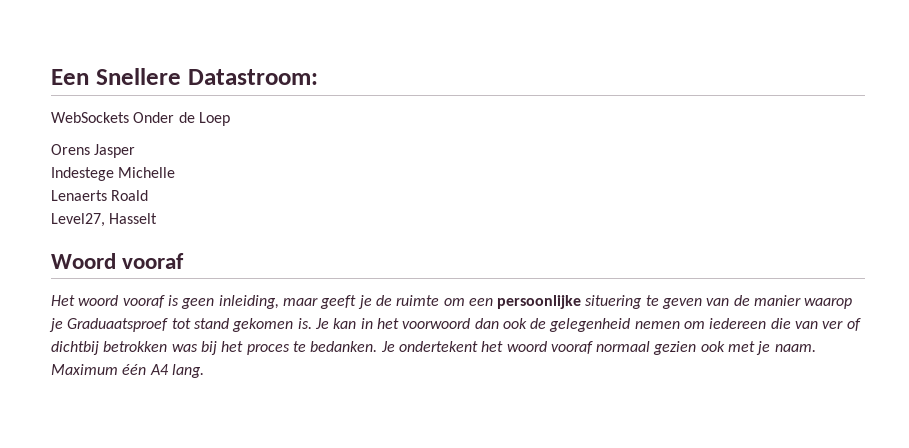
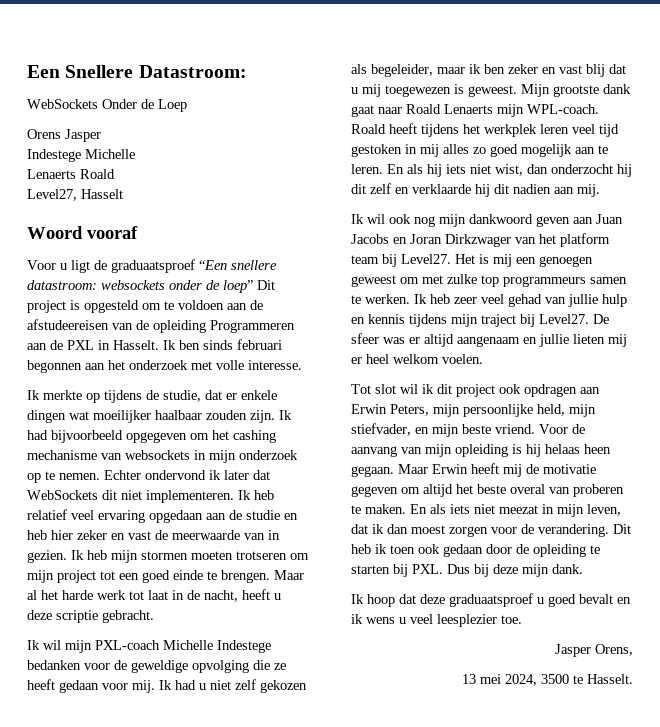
[51,295,853,309] [49,318,861,332] [51,341,816,355] [51,364,204,378] Het woord vooraf is geen inleiding, maar geeft je de ruimte om een persoonlijke situering te geven van de manier waarop je Graduaatsproef tot stand gekomen is. Je kan in het voorwoord dan ook de gelegenheid nemen om iedereen die van ver of dichtbij betrokken was bij het proces te bedanken. Je ondertekent het woord vooraf normaal gezien ook met je naam. Maximum één A4 lang. -> [27,259,277,273] [27,280,275,293] [27,300,263,313] [27,319,295,333] [27,339,282,350] [27,360,302,373] [27,390,277,403] [27,410,292,423] [27,430,276,443] [27,450,298,463] [27,470,270,483] [27,490,274,503] [27,509,298,523] [27,530,280,540] [27,550,309,563] [27,570,304,583] [27,589,281,602] [27,610,154,623] [27,640,271,653] [27,660,286,673] [27,679,307,693] [351,64,626,77] [351,84,631,97] [351,104,599,117] [351,123,619,137] [351,144,608,157] [351,164,632,177] [351,183,600,197] [351,214,623,227] [351,233,610,247] [351,254,593,267] [351,274,627,287] [351,294,627,307] [351,314,609,327] [351,333,627,347] [351,354,483,364] [351,384,600,397] [351,404,596,417] [351,423,585,437] [351,444,611,457] [351,463,596,477] [351,484,624,497] [351,504,621,517] [351,524,631,537] [351,544,600,557] [351,564,583,577] [351,593,631,607] [351,614,522,627] [555,644,633,657] [462,674,633,686] Voor u ligt de graduaatsproef “Een snellere datastroom: websockets onder de loep” Dit project is opgesteld om te voldoen aan de afstudeereisen van de opleiding Programmeren aan de PXL in Hasselt. Ik ben sinds februari begonnen aan het onderzoek met volle interesse. // Ik merkte op tijdens de studie, dat er enkele dingen wat moeilijker haalbaar zouden zijn. Ik had bijvoorbeeld opgegeven om het cashing mechanisme van websockets in mijn onderzoek op te nemen. Echter ondervond ik later dat WebSockets dit niet implementeren. Ik heb relatief veel ervaring opgedaan aan de studie en heb hier zeker en vast de meerwaarde van in gezien. Ik heb mijn stormen moeten trotseren om mijn project tot een goed einde te brengen. Maar al het harde werk tot laat in de nacht, heeft u deze scriptie gebracht. // Ik wil mijn PXL-coach Michelle Indestege bedanken voor de geweldige opvolging die ze heeft gedaan voor mij. Ik had u niet zelf gekozen als begeleider, maar ik ben zeker en vast blij dat u mij toegewezen is geweest. Mijn grootste dank gaat naar Roald Lenaerts mijn WPL-coach. Roald heeft tijdens het werkplek leren veel tijd gestoken in mij alles zo goed mogelijk aan te leren. En als hij iets niet wist, dan onderzocht hij dit zelf en verklaarde hij dit nadien aan mij. // Ik wil ook nog mijn dankwoord geven aan Juan Jacobs en Joran Dirkzwager van het platform team bij Level27. Het is mij een genoegen geweest om met zulke top programmeurs samen te werken. Ik heb zeer veel gehad van jullie hulp en kennis tijdens mijn traject bij Level27. De sfeer was er altijd aangenaam en jullie lieten mij er heel welkom voelen. // Tot slot wil ik dit project ook opdragen aan Erwin Peters, mijn persoonlijke held, mijn stiefvader, en mijn beste vriend. Voor de aanvang van mijn opleiding is hij helaas heen gegaan. Maar Erwin heeft mij de motivatie gegeven om altijd het beste overal van proberen te maken. En als iets niet meezat in mijn leven, dat ik dan moest zorgen voor de verandering. Dit heb ik toen ook gedaan door de opleiding te starten bij PXL. Dus bij deze mijn dank. // Ik hoop dat deze graduaatsproef u goed bevalt en ik wens u veel leesplezier toe. // Jasper Orens, // 13 mei 2024, 3500 te Hasselt.

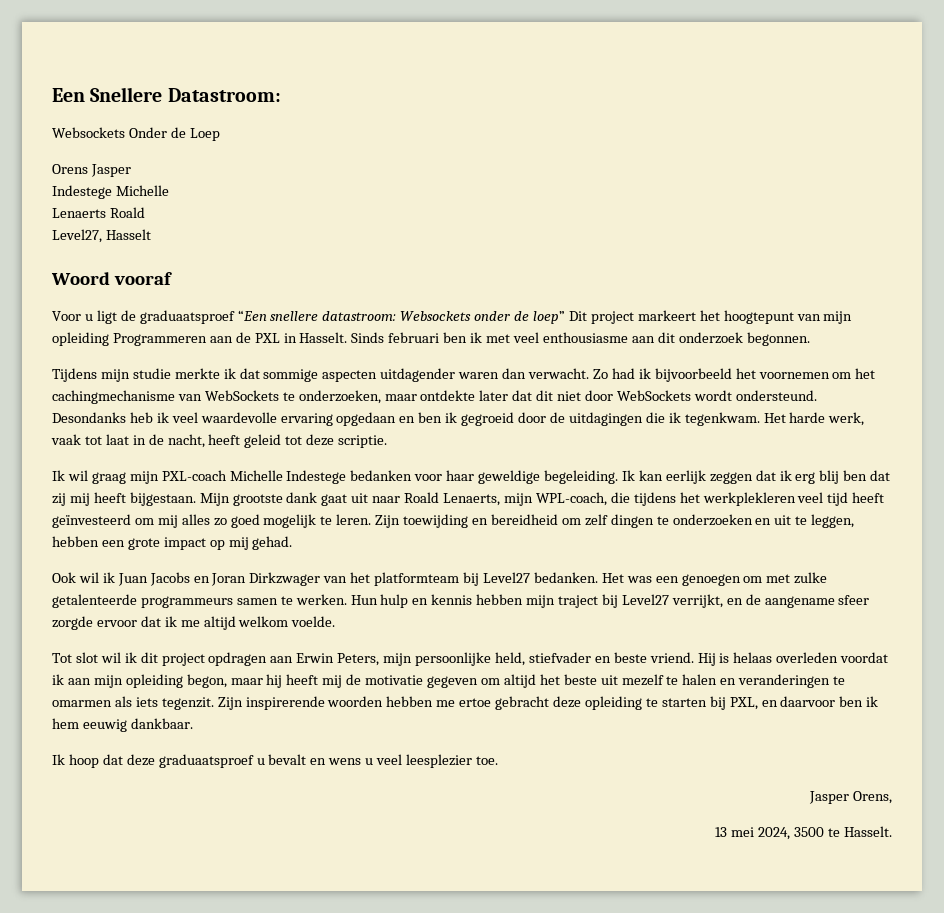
[27,99,98,109] WebSockets -> [52,127,125,138] Websockets
[101,280,165,290] websockets -> [400,311,472,321] Websockets
[70,300,263,313] [27,319,149,330] is opgesteld om te voldoen aan de afstudeereisen van de -> [637,310,853,324] markeert het hoogtepunt van mijn
[163,339,282,350] [27,360,302,373] [27,390,277,403] [27,410,292,423] [27,430,276,443] [27,450,298,463] [27,470,221,483] Ik ben sinds februari begonnen aan het onderzoek met volle interesse. // Ik merkte op tijdens de studie, dat er enkele dingen wat moeilijker haalbaar zouden zijn. Ik had bijvoorbeeld opgegeven om het cashing mechanisme van websockets in mijn onderzoek op te nemen. Echter ondervond ik -> [351,332,810,346] [52,368,876,382] [52,390,476,404] Sinds februari ben ik met veel enthousiasme aan dit onderzoek begonnen. // Tijdens mijn studie merkte ik dat sommige aspecten uitdagender waren dan verwacht. Zo had ik bijvoorbeeld het voornemen om het cachingmechanisme van WebSockets te onderzoeken, maar ontdekte
[27,490,98,500] WebSockets -> (533, 395) none
[146,490,274,503] [27,509,298,523] [27,530,280,540] [27,550,309,563] [27,570,304,583] [27,590,126,600] implementeren. Ik heb relatief veel ervaring opgedaan aan de studie en heb hier zeker en vast de meerwaarde van in gezien. Ik heb mijn stormen moeten trotseren om mijn project tot een goed einde te brengen. Maar al het harde werk -> [585,390,817,401] [52,412,865,426] [51,434,81,445] door WebSockets wordt ondersteund. Desondanks heb ik veel waardevolle ervaring opgedaan en ben ik gegroeid door de uitdagingen die ik tegenkwam. Het harde werk, vaak
[274,593,281,600] [27,610,154,623] [27,640,61,650] u deze scriptie gebracht. // Ik wil -> [244,434,388,448] [52,470,126,484] geleid tot deze scriptie. // Ik wil graag
[114,660,286,673] [27,679,307,693] [351,64,626,77] [351,84,517,97] de geweldige opvolging die ze heeft gedaan voor mij. Ik had u niet zelf gekozen als begeleider, maar ik ben zeker en vast blij dat u mij toegewezen is geweest. -> [446,470,891,484] [52,492,196,506] haar geweldige begeleiding. Ik kan eerlijk zeggen dat ik erg blij ben dat zij mij heeft bijgestaan.
(374, 111) none -> [351,493,369,503] uit
[444,104,599,117] [351,123,619,137] [351,144,417,157] Lenaerts mijn WPL-coach. Roald heeft tijdens het werkplek leren veel tijd gestoken in -> [443,492,885,506] [52,514,154,528] Lenaerts, mijn WPL-coach, die tijdens het werkplekleren veel tijd heeft geïnvesteerd om
[575,147,595,154] aan -> (317, 521) none
[387,164,632,177] [351,183,600,197] [351,214,593,227] En als hij iets niet wist, dan onderzocht hij dit zelf en verklaarde hij dit nadien aan mij. // Ik wil ook nog mijn dankwoord geven aan -> [375,514,855,528] [52,536,293,550] [52,572,115,583] Zijn toewijding en bereidheid om zelf dingen te onderzoeken en uit te leggen, hebben een grote impact op mij gehad. // Ook wil ik
[560,233,610,247] [351,254,512,267] platform team bij Level27. Het is mij -> [374,572,652,586] platformteam bij Level27 bedanken. Het was
[351,275,396,287] geweest -> (741, 580) none
[481,275,499,287] top -> [52,594,137,608] getalenteerde
[414,294,598,307] Ik heb zeer veel gehad van jullie -> [350,595,378,605] Hun
[409,314,447,327] tijdens -> [476,594,524,605] hebben
[539,314,609,324] [351,333,627,347] [351,354,483,364] Level27. De sfeer was er altijd aangenaam en jullie lieten mij er heel welkom voelen. -> [621,594,870,608] [52,616,336,630] Level27 verrijkt, en de aangename sfeer zorgde ervoor dat ik me altijd welkom voelde.
[499,384,521,394] ook -> (205, 659) none
[569,404,596,417] [351,423,585,437] [351,444,611,457] [351,464,468,477] mijn stiefvader, en mijn beste vriend. Voor de aanvang van mijn opleiding is hij helaas heen gegaan. Maar Erwin -> [528,652,889,666] [52,674,283,688] stiefvader en beste vriend. Hij is helaas overleden voordat ik aan mijn opleiding begon, maar hij
[510,484,624,497] [351,504,621,517] [351,524,631,537] [351,544,600,557] [351,564,583,577] overal van proberen te maken. En als iets niet meezat in mijn leven, dat ik dan moest zorgen voor de verandering. Dit heb ik toen ook gedaan door de opleiding te starten bij PXL. Dus bij deze mijn dank. -> [600,674,846,688] [52,696,879,710] [52,718,193,732] uit mezelf te halen en veranderingen te omarmen als iets tegenzit. Zijn inspirerende woorden hebben me ertoe gebracht deze opleiding te starten bij PXL, en daarvoor ben ik hem eeuwig dankbaar.
[548,594,576,607] goed -> (265, 761) none
[351,614,363,624] ik -> (327, 761) none

